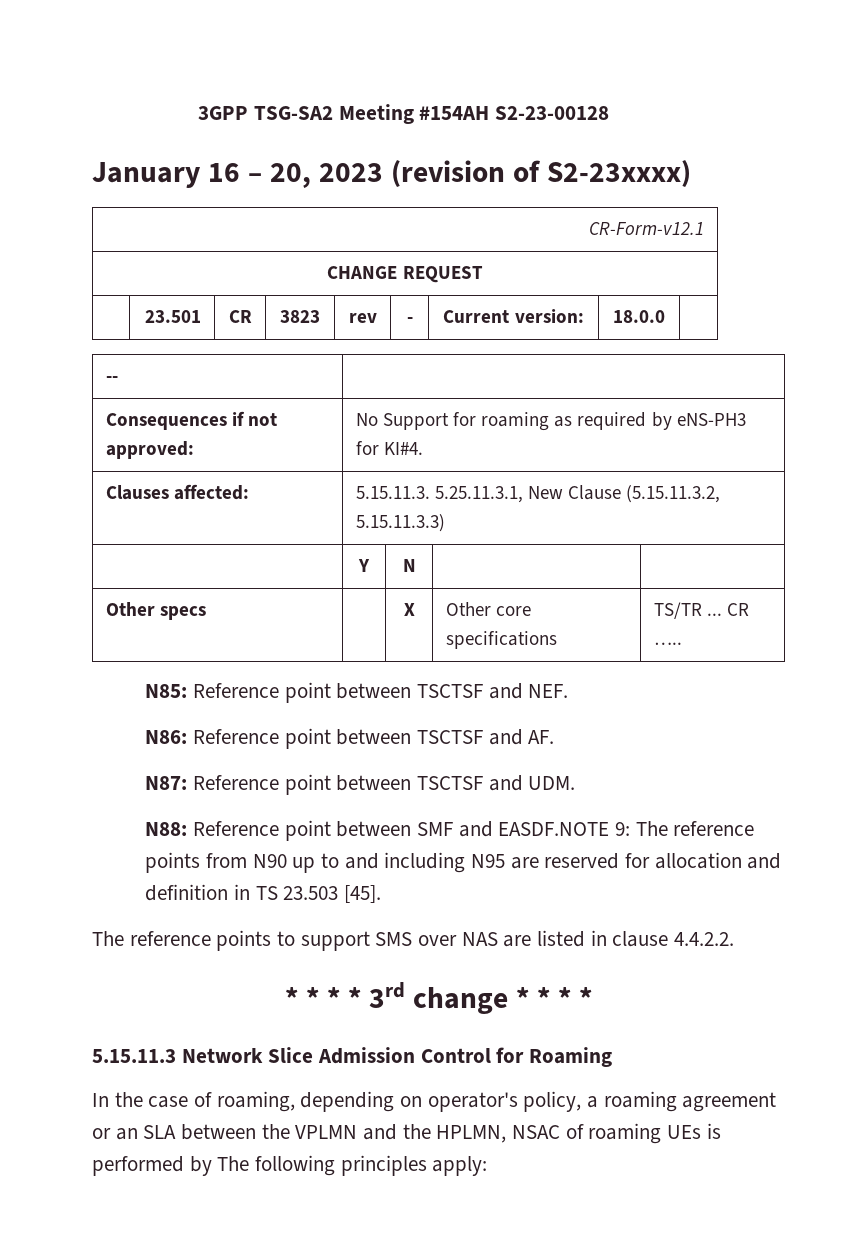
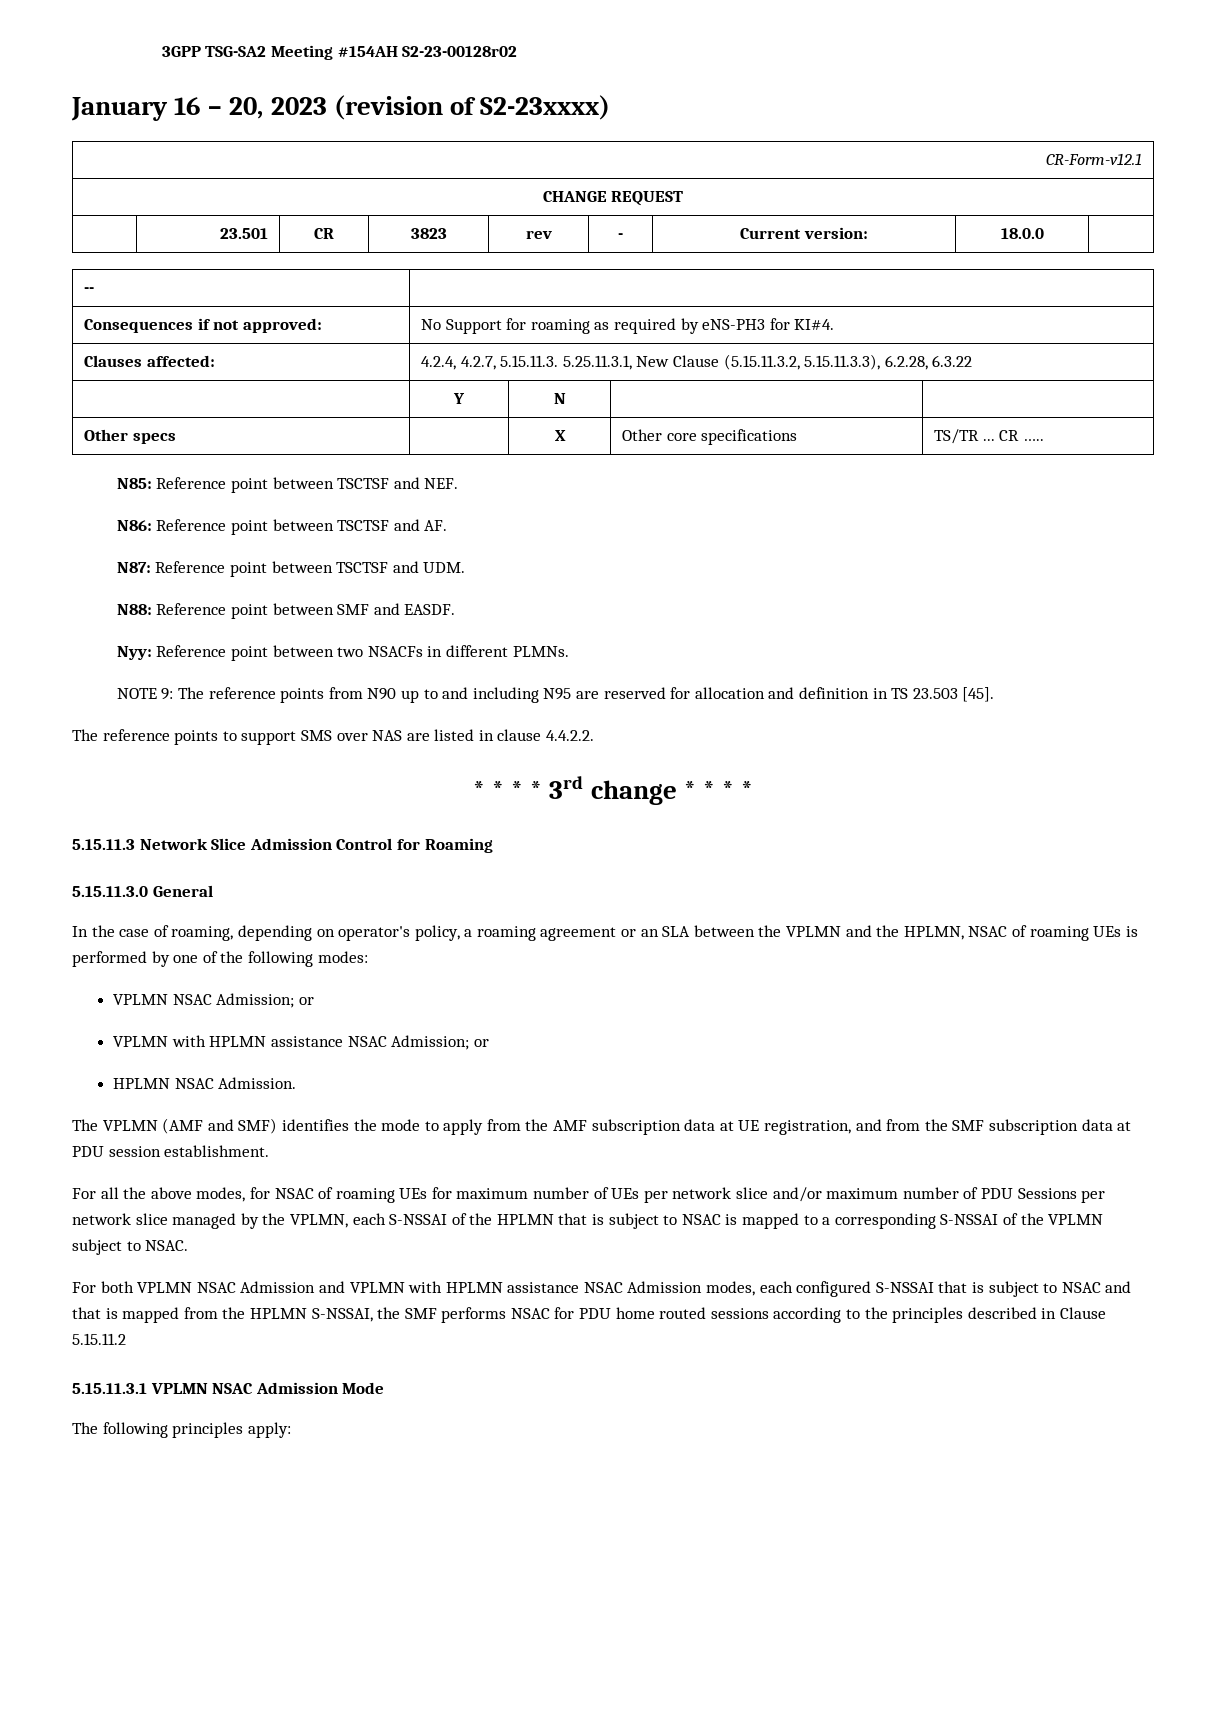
[495,106,610,120] S2-23-00128 -> [402,46,518,57] S2-23-00128r02
(249, 492) none -> [421,356,496,370] 4.2.4, 4.2.7,
[355,514,445,532] 5.15.11.3.3) -> [804,354,973,370] 5.15.11.3.3), 6.2.28, 6.3.22
[498,822,610,836] EASDF.NOTE -> [404,604,456,615] [116,645,569,661] [116,688,157,699] EASDF. // Nyy: Reference point between two NSACFs in different PLMNs. // NOTE
(613, 1057) none -> [72,885,213,897] // 5.15.11.3.0 General
(212, 1166) none -> [173,951,368,967] [113,993,314,1008] [113,1035,489,1050] [113,1077,297,1089] [72,1118,1132,1135] [72,1145,270,1157] [72,1187,1106,1203] [72,1213,1104,1229] [72,1239,189,1255] [72,1281,1132,1297] [72,1307,1106,1323] [72,1333,126,1345] [72,1382,385,1394] one of the following modes: // VPLMN NSAC Admission; or // VPLMN with HPLMN assistance NSAC Admission; or // HPLMN NSAC Admission. // The VPLMN (AMF and SMF) identifies the mode to apply from the AMF subscription data at UE registration, and from the SMF subscription data at PDU session establishment. // For all the above modes, for NSAC of roaming UEs for maximum number of UEs per network slice and/or maximum number of PDU Sessions per network slice managed by the VPLMN, each S-NSSAI of the HPLMN that is subject to NSAC is mapped to a corresponding S-NSSAI of the VPLMN subject to NSAC. // For both VPLMN NSAC Admission and VPLMN with HPLMN assistance NSAC Admission modes, each configured S-NSSAI that is subject to NSAC and that is mapped from the HPLMN S-NSSAI, the SMF performs NSAC for PDU home routed sessions according to the principles described in Clause 5.15.11.2 // 5.15.11.3.1 VPLMN NSAC Admission Mode //

